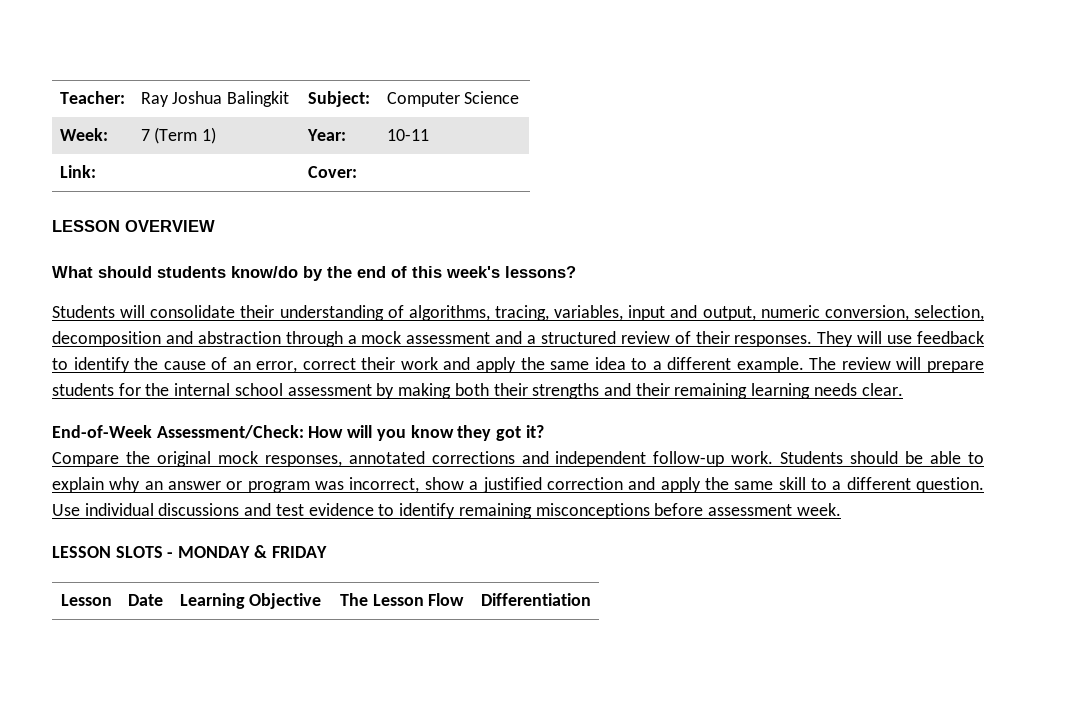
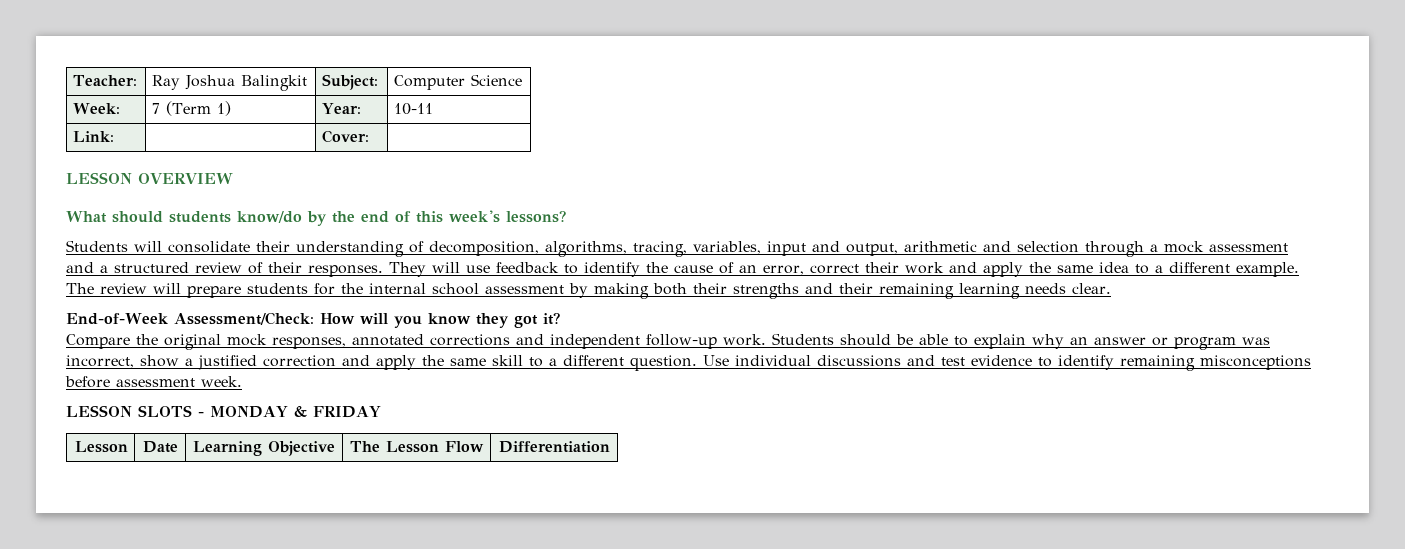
(404, 311) none -> [429,241,539,256] decomposition,
[760,305,984,321] [52,331,281,347] numeric conversion, selection, decomposition and abstraction -> [904,241,1079,253] arithmetic and selection

